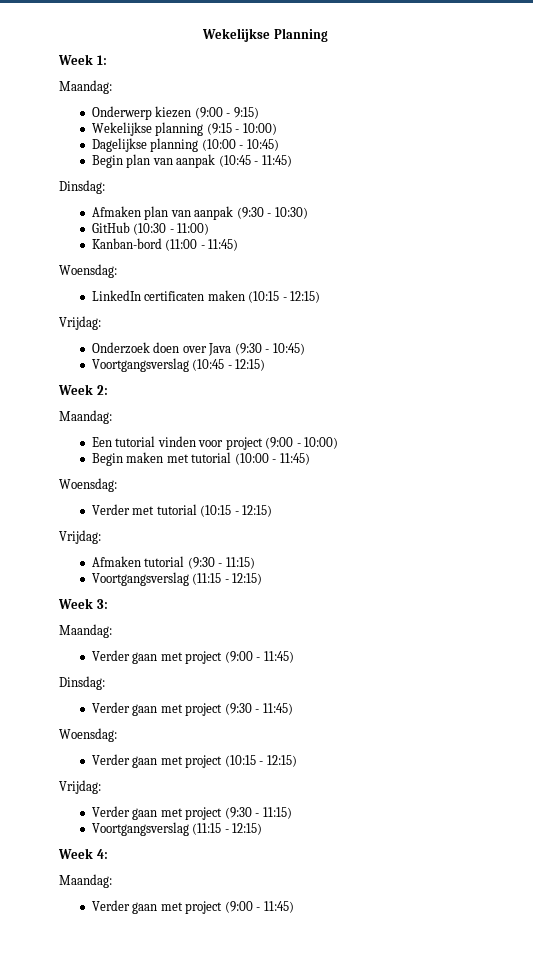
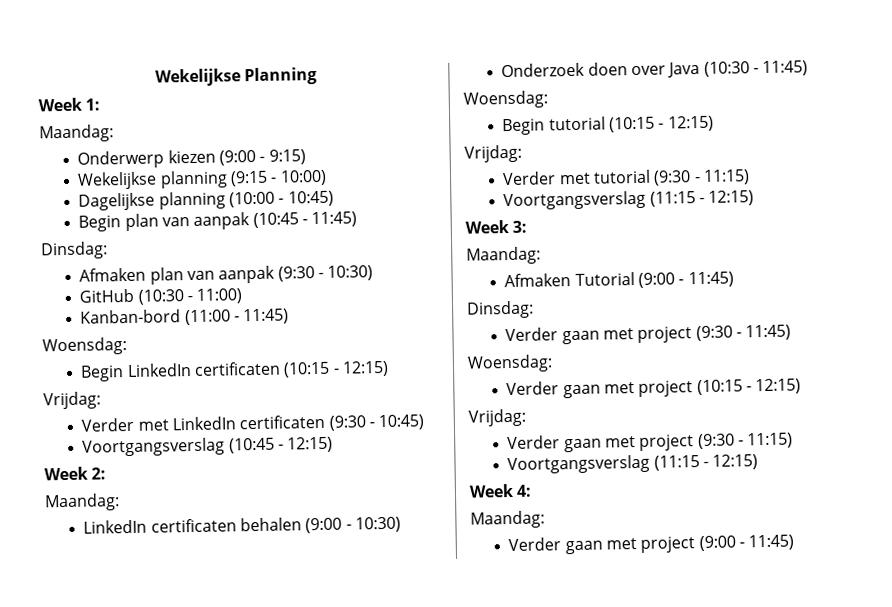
[91,290,321,303] [59,316,101,330] [91,342,232,356] LinkedIn certificaten maken (10:15 - 12:15) // Vrijdag: // Onderzoek doen over Java -> [80,360,389,382] [43,391,101,410] [81,414,326,432] Begin LinkedIn certificaten (10:15 - 12:15) // Vrijdag: // Verder met LinkedIn certificaten
[91,436,339,450] [91,452,310,466] [59,478,117,492] [91,504,155,515] Een tutorial vinden voor project (9:00 - 10:00) // Begin maken met tutorial (10:00 - 11:45) // Woensdag: // Verder met -> [83,516,401,534] [501,60,809,78] [463,90,548,109] [502,118,546,136] LinkedIn certificaten behalen (9:00 - 10:30) // Onderzoek doen over Java (10:30 - 11:45) // Woensdag: // Begin
[91,556,141,567] Afmaken -> [502,171,591,186] Verder met
[91,650,223,664] Verder gaan met project -> [504,272,635,288] Afmaken Tutorial

